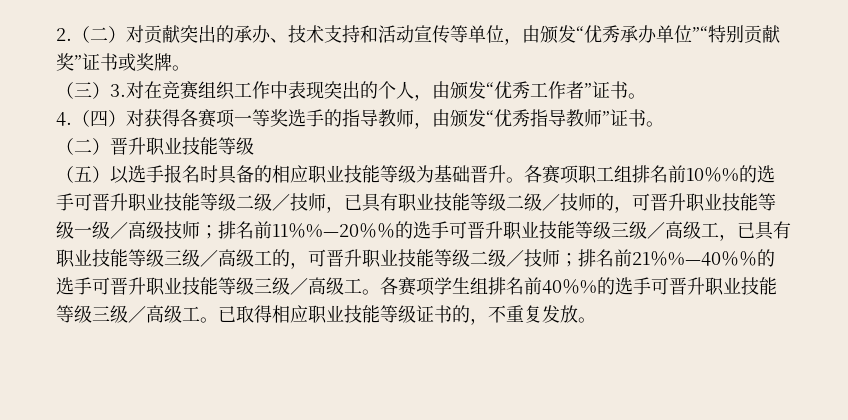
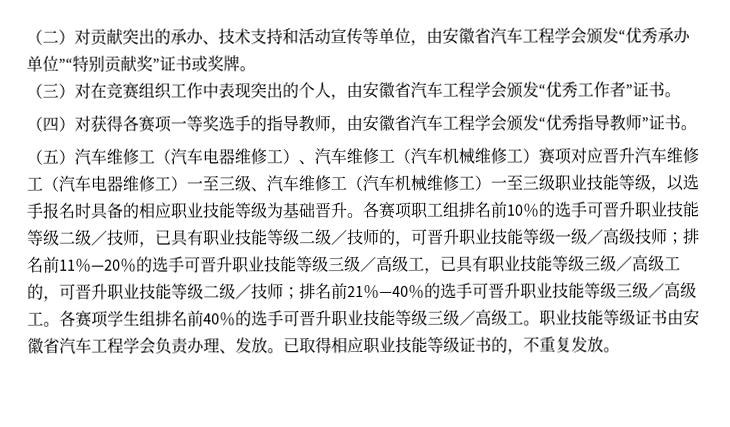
[56,28,72,41] 2. -> (26, 37) none
(540, 34) none -> [442,27,587,45] 安徽省汽车工程学会
[110,84,126,97] 3. -> (75, 91) none
(450, 90) none -> [362,81,507,100] 安徽省汽车工程学会
[56,112,72,126] 4. -> (681, 95) none
(450, 118) none -> [362,114,507,133] 安徽省汽车工程学会
[74,137,254,156] [56,166,110,183] 二）晋升职业技能等级 // （五） -> [42,147,699,166] [26,174,667,193] 五）汽车维修工（汽车电器维修工）、汽车维修工（汽车机械维修工）赛项对应晋升汽车维修工（汽车电器维修工）一至三级、汽车维修工（汽车机械维修工）一至三级职业技能等级，
[722,168,739,182] % -> (540, 210) none
[306,223,377,238] %—20％ -> [91,259,121,271] —20
[668,251,739,266] %—40％ -> [379,285,409,297] —40
[580,280,597,294] % -> (236, 319) none
(218, 320) none -> [539,309,700,327] [27,337,284,355] 职业技能等级证书由安徽省汽车工程学会负责办理、发放。

